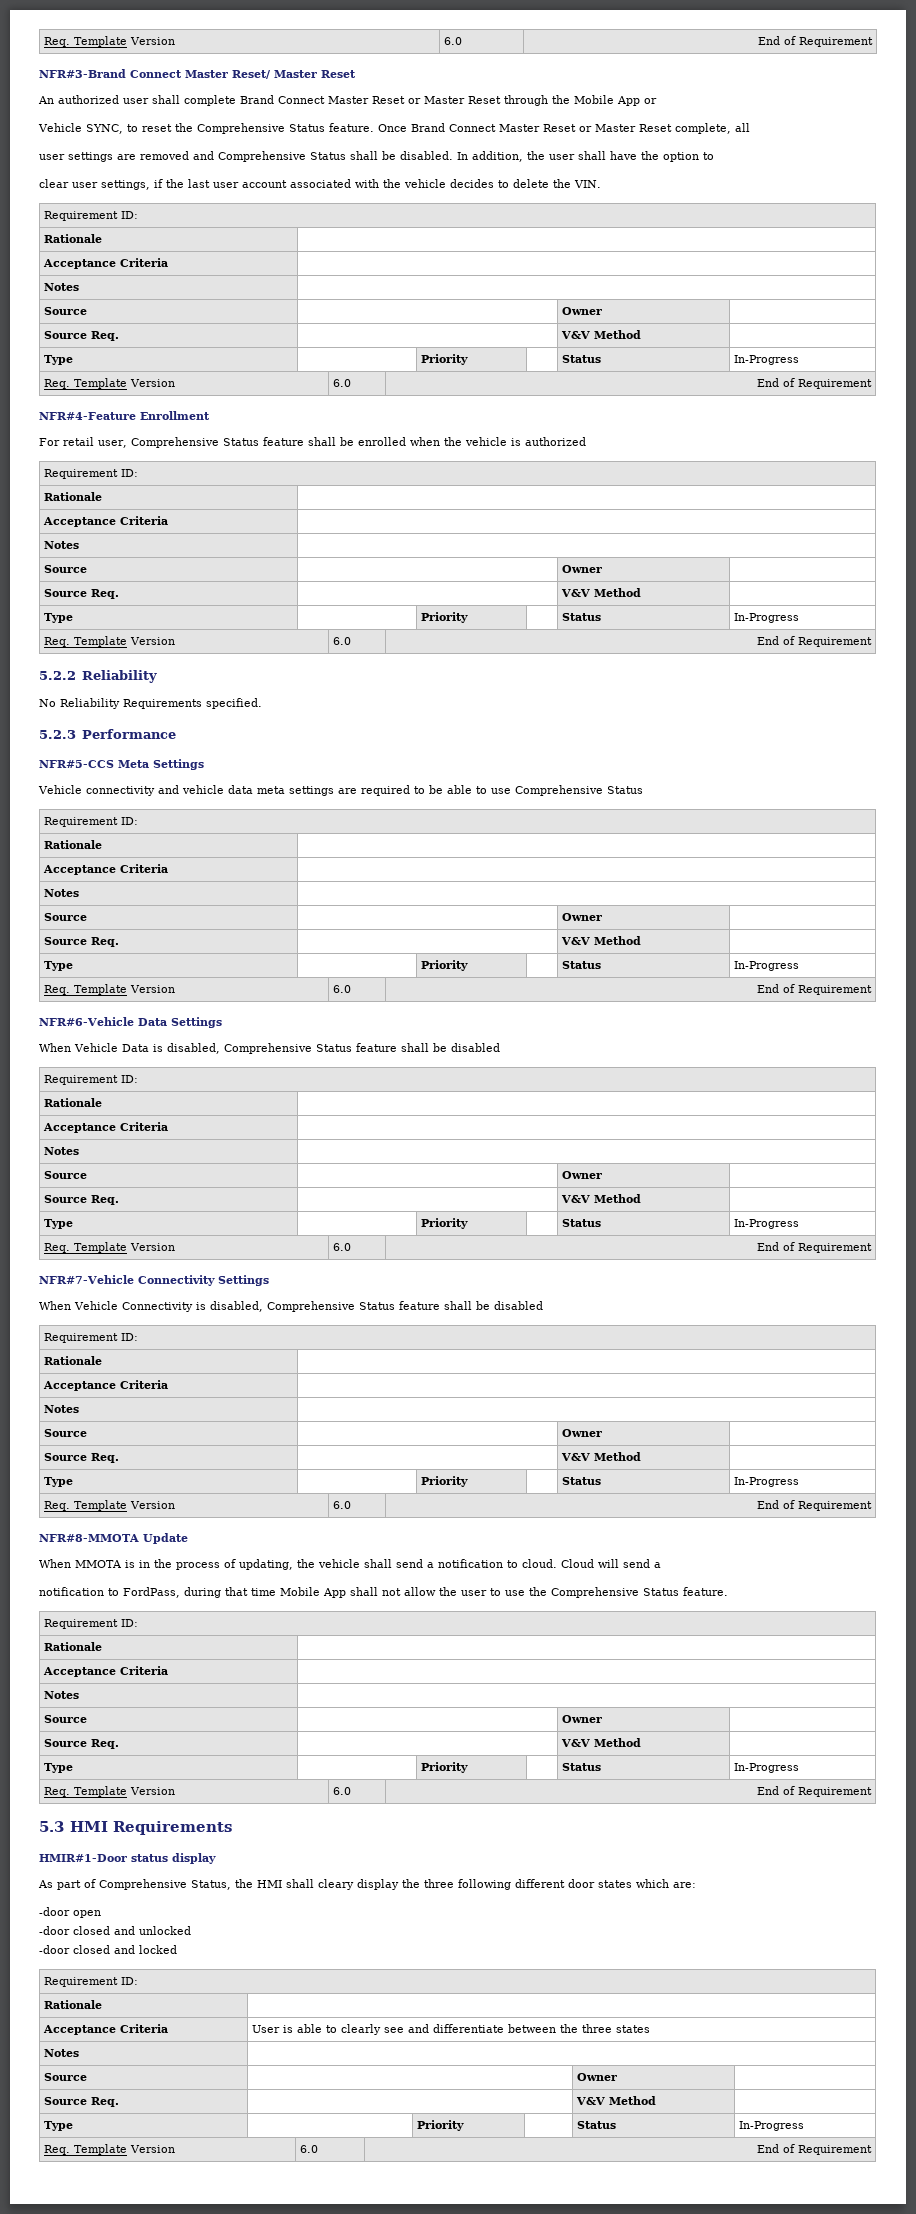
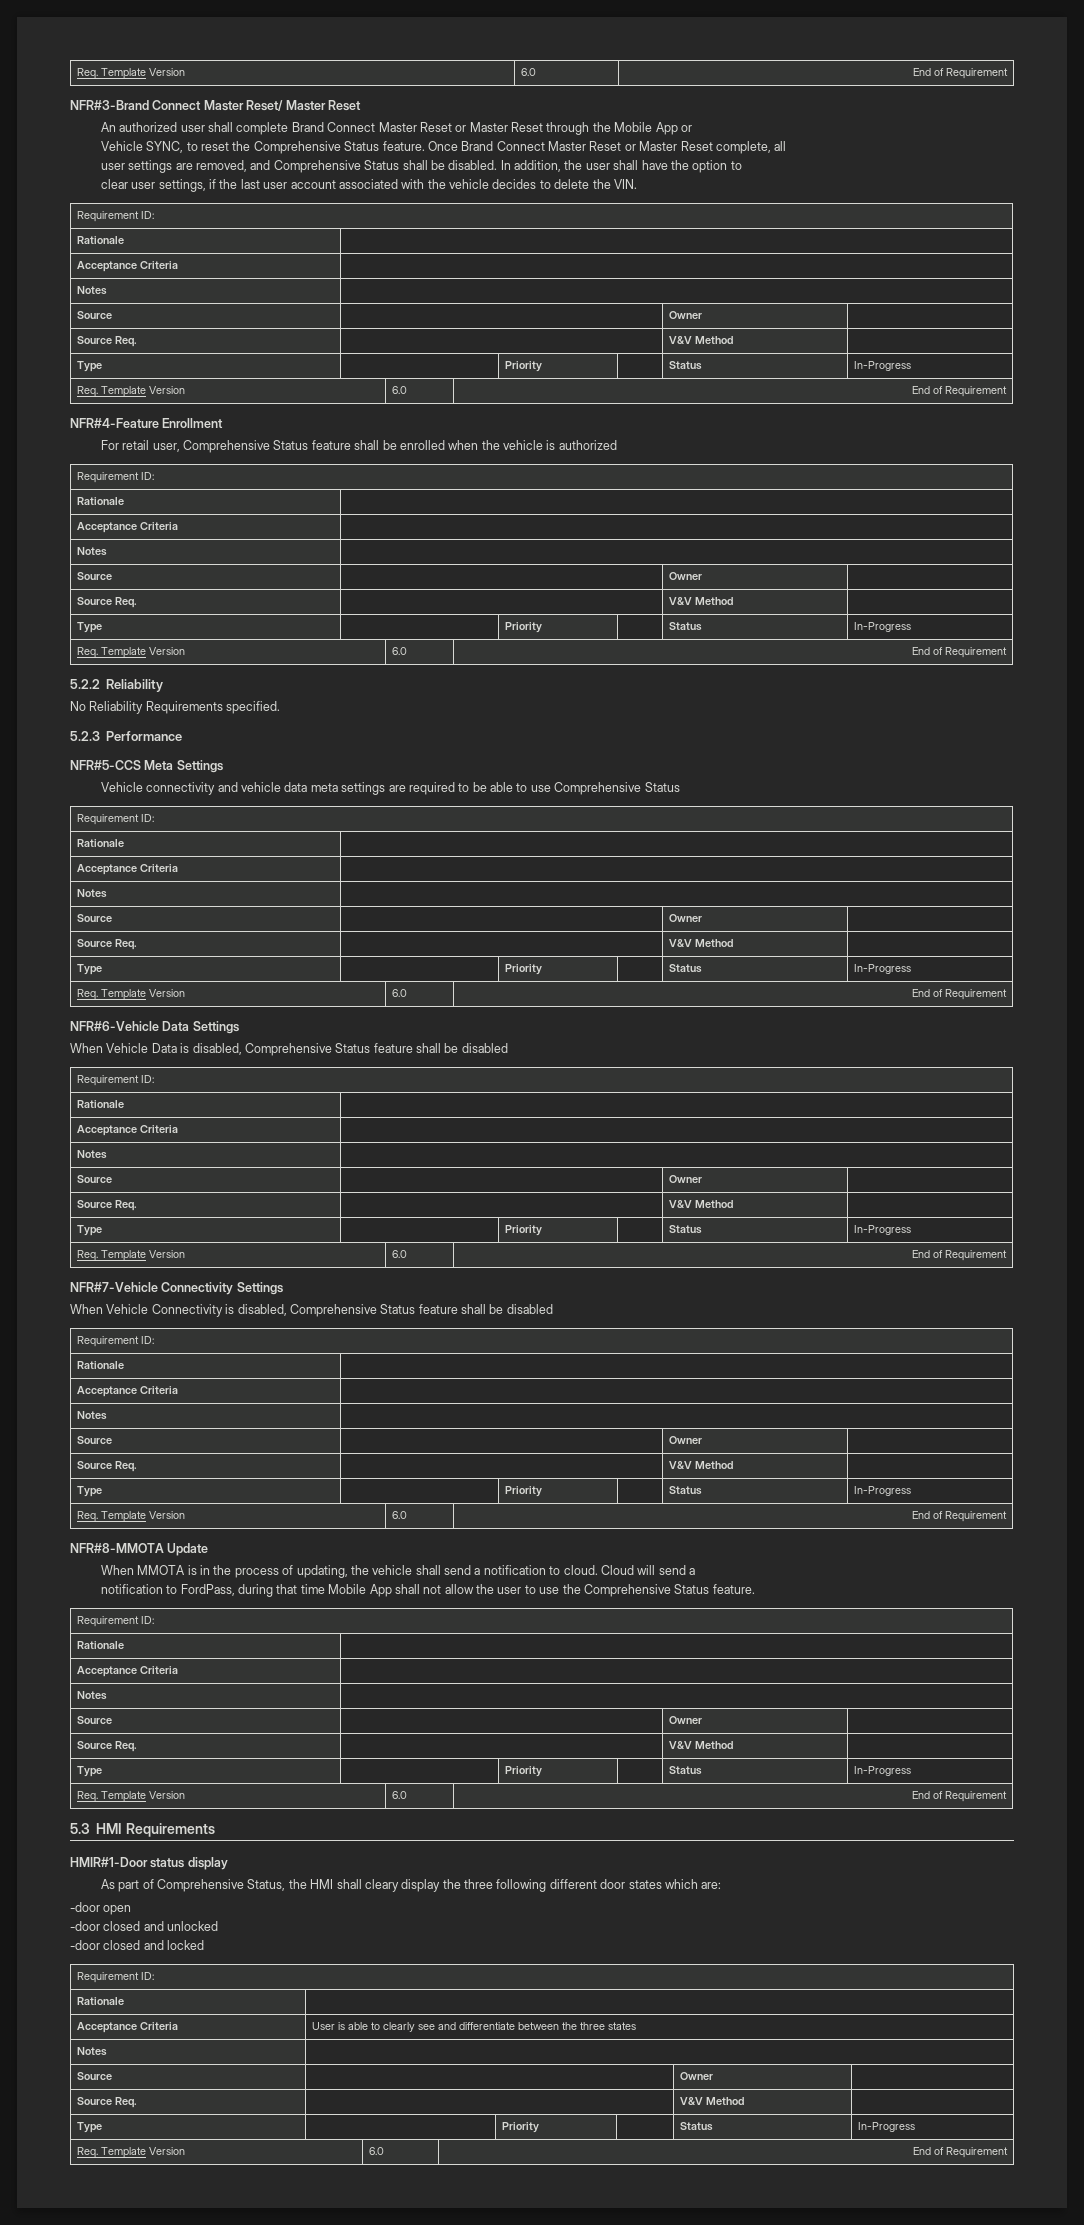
[140,151,189,160] removed -> [196,160,248,172] removed,

